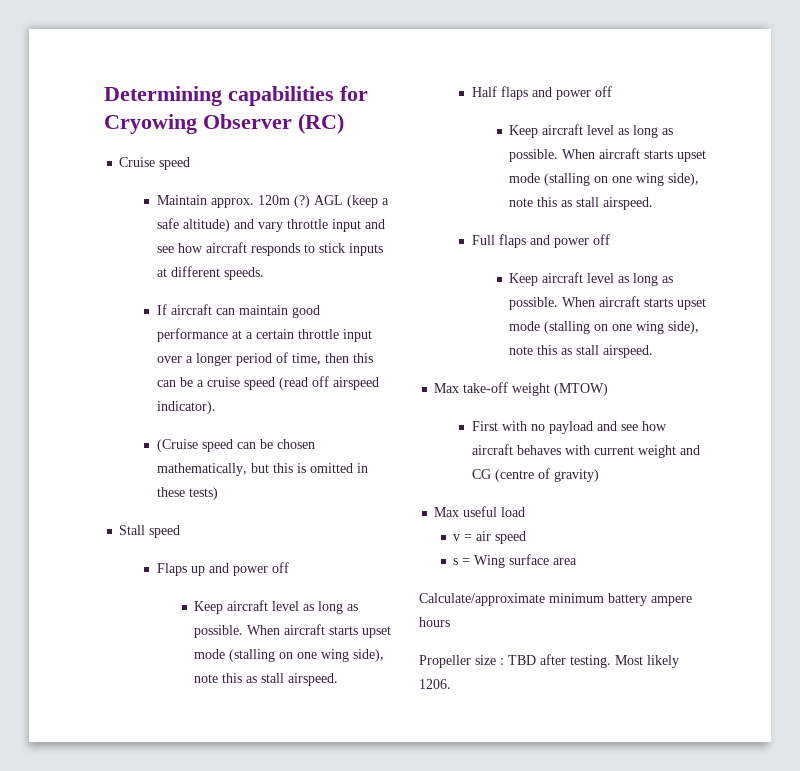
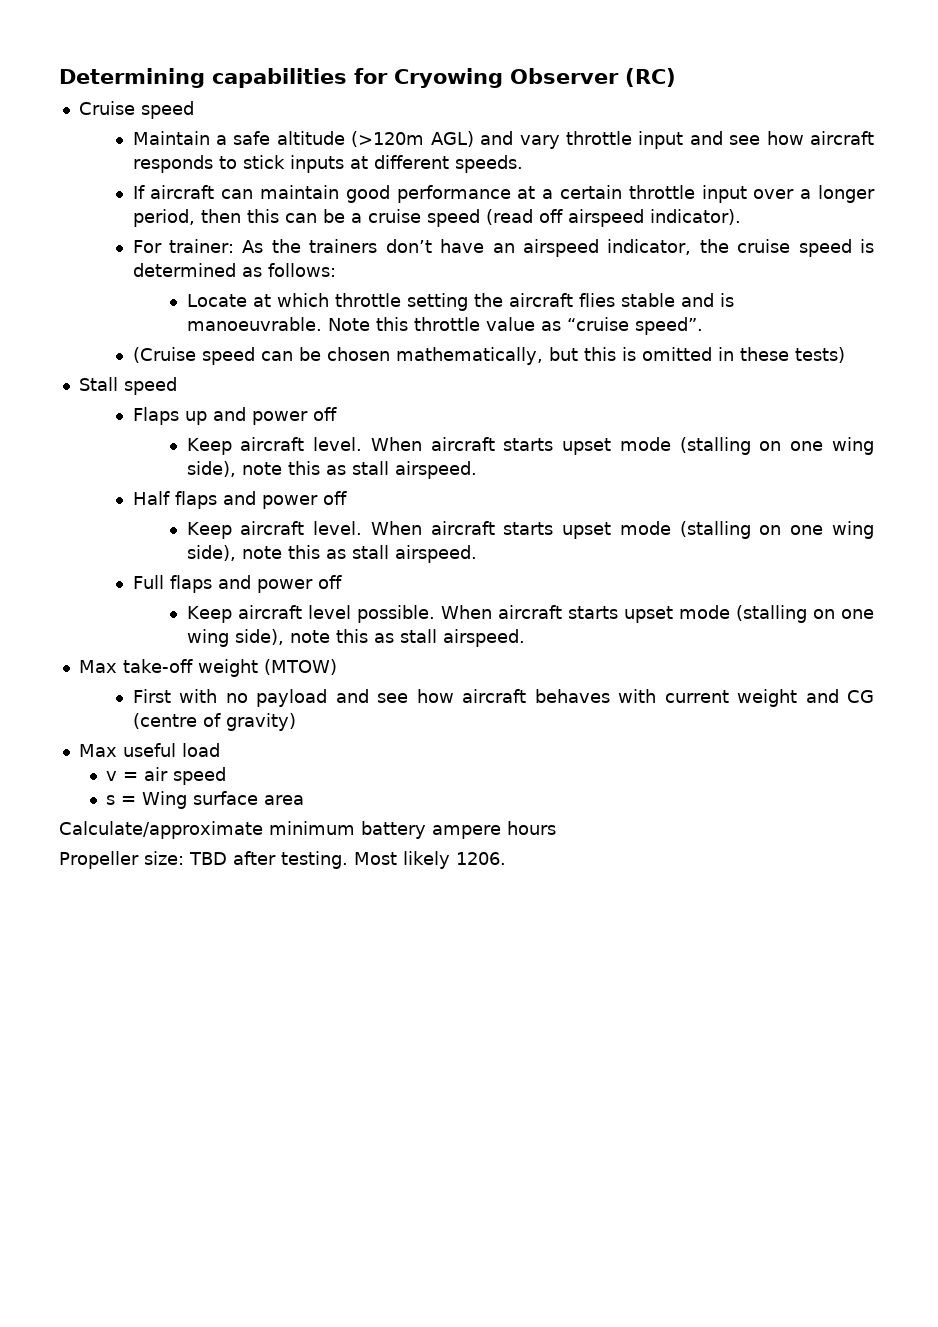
[210,195,389,208] [156,218,230,232] approx. 120m (?) AGL (keep a safe altitude) -> [216,131,474,147] a safe altitude (>120m AGL)
[235,352,321,366] period of time, -> [132,209,195,227] period,
(216, 407) none -> [132,239,874,257] [132,263,336,277] [186,293,734,311] [186,317,703,335] // For trainer: As the trainers don’t have an airspeed indicator, the cruise speed is determined as follows: // Locate at which throttle setting the aircraft flies stable and is manoeuvrable. Note this throttle value as “cruise speed”.
[272,601,359,614] [194,625,244,638] level as long as possible. -> [313,437,363,451] level.
[587,125,674,138] [509,149,559,162] level as long as possible. -> [313,521,363,535] level.
[618,273,674,286] as long as -> (351, 612) none
[475,655,504,665] size : -> [144,851,184,865] size:

